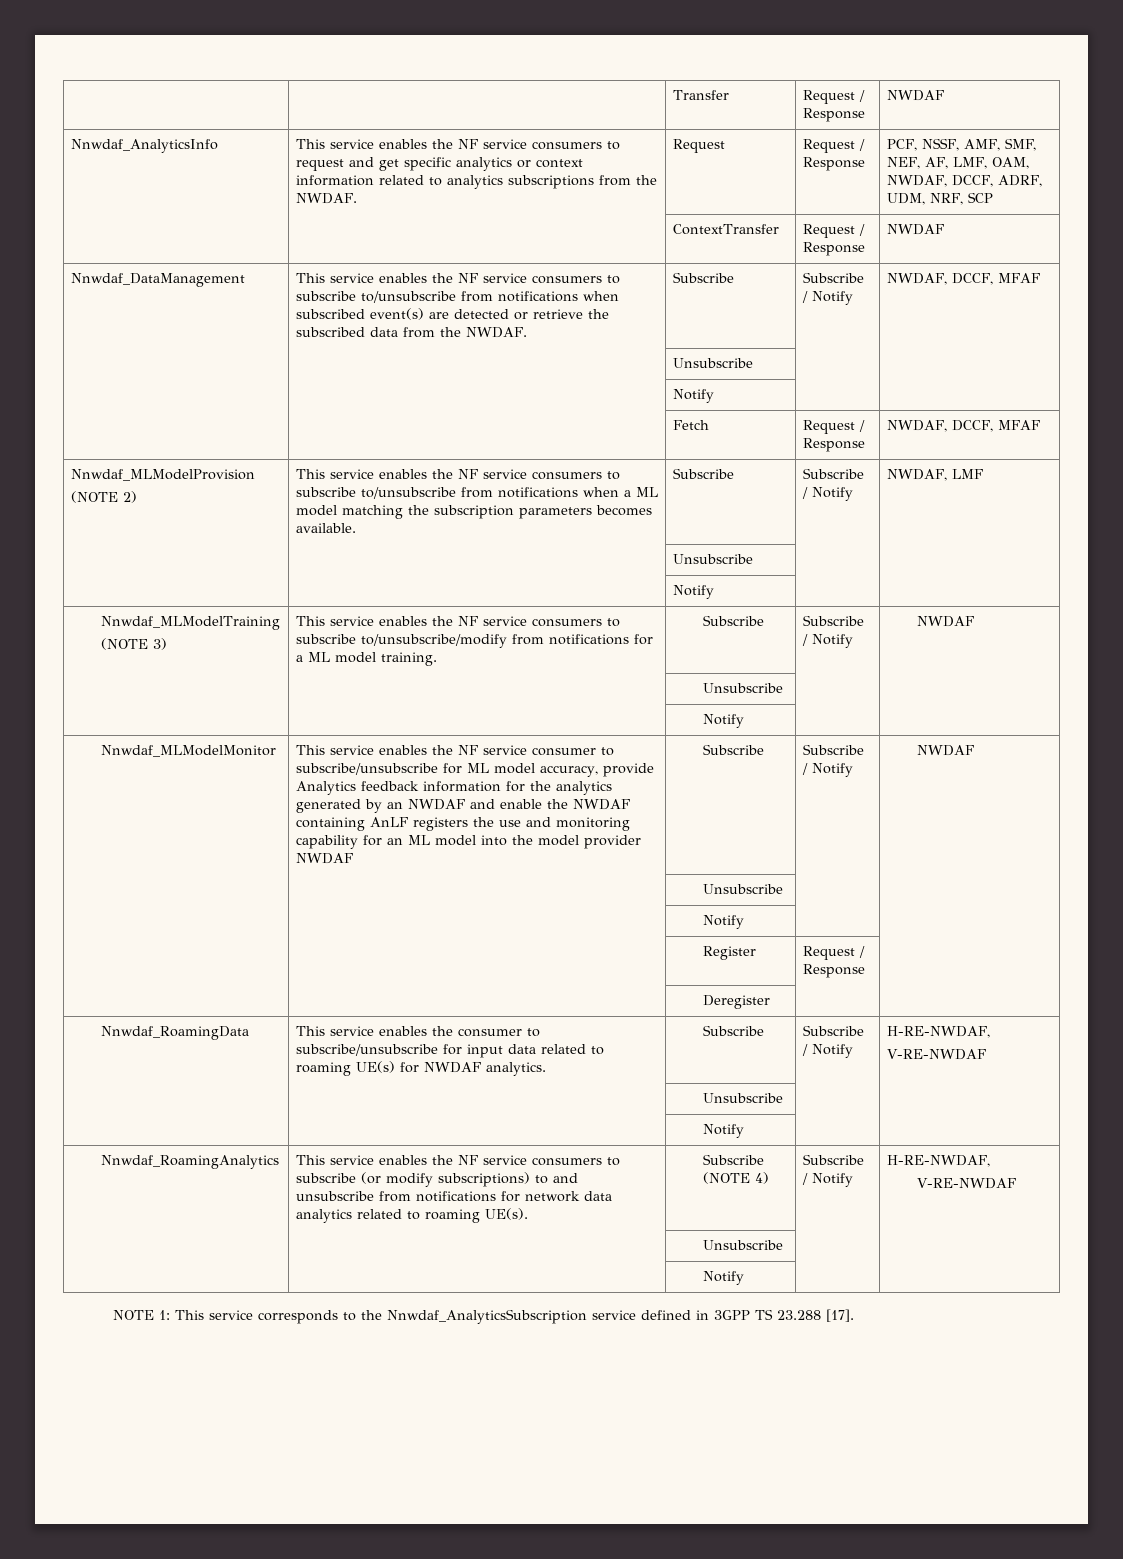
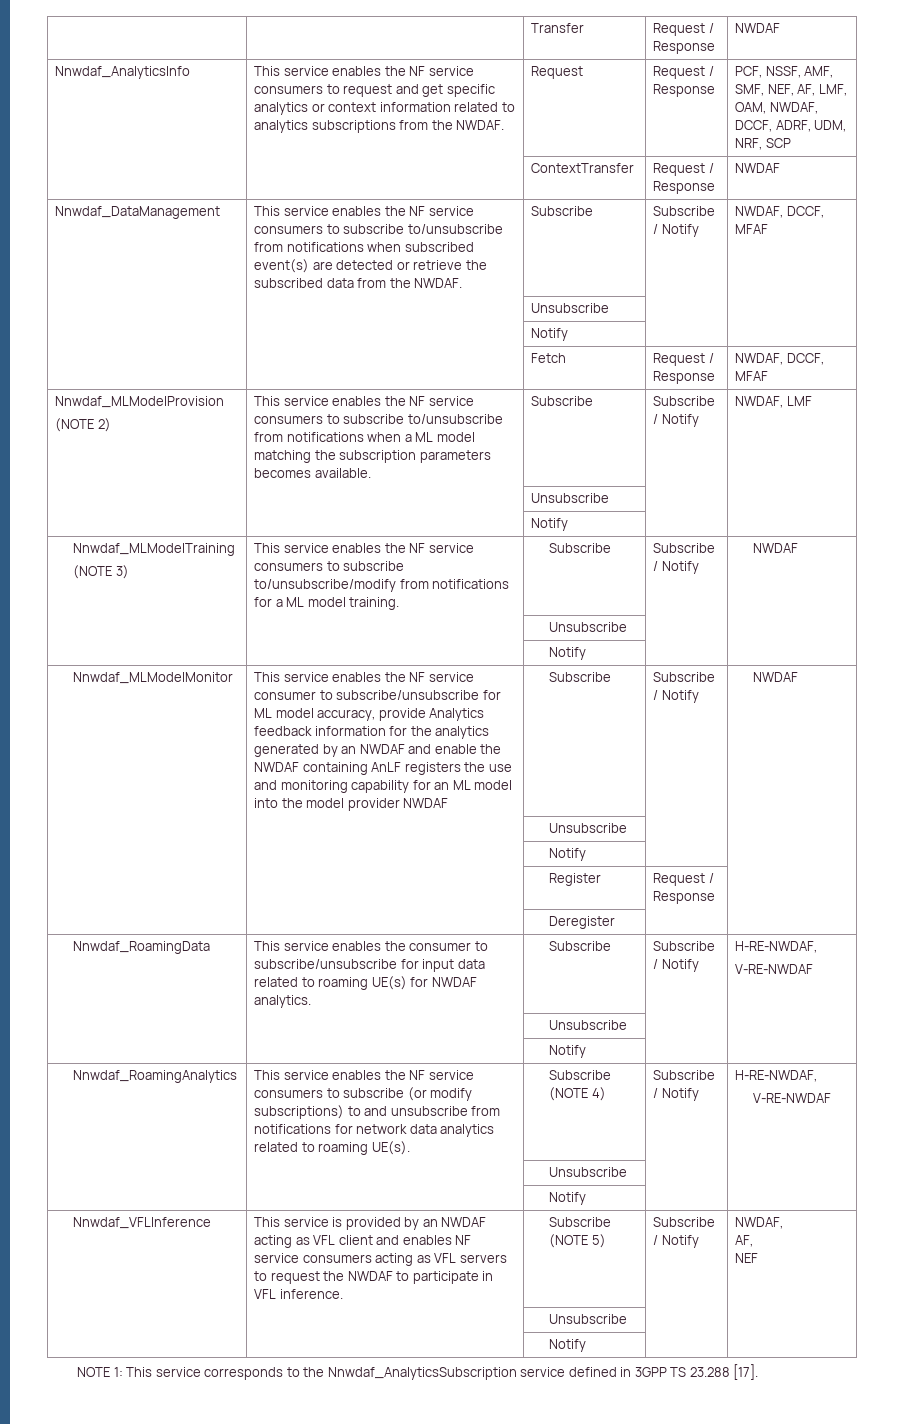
(744, 1278) none -> [73,1217,212,1229] [254,1217,487,1230] [254,1235,472,1248] [254,1253,507,1266] [254,1271,494,1284] [254,1289,343,1299] [549,1217,612,1227] [549,1234,606,1248] [653,1217,716,1227] [653,1235,699,1248] [735,1217,784,1229] [735,1235,754,1247] [735,1253,759,1263] [549,1314,628,1324] [549,1339,587,1352] // Nnwdaf_VFLInference | This service is provided by an NWDAF acting as VFL client and enables NF service consumers acting as VFL servers to request the NWDAF to participate in VFL inference. | Subscribe (NOTE 5) | Subscribe / Notify | NWDAF, // AF, // NEF // | | Unsubscribe | | // | | Notify | |

